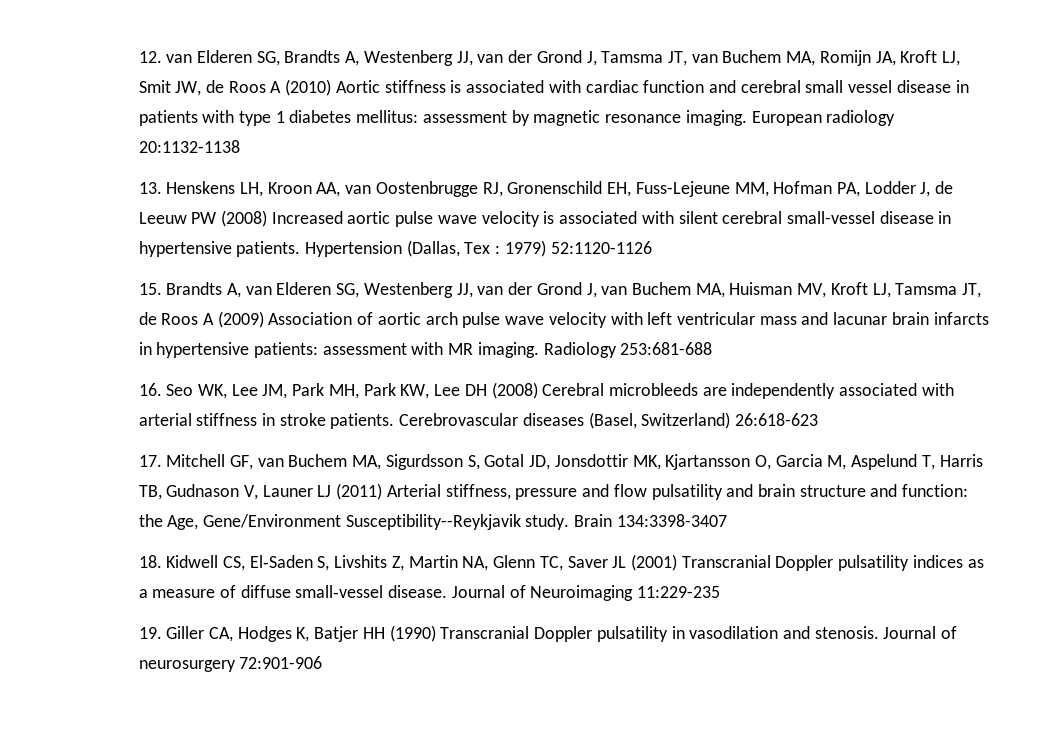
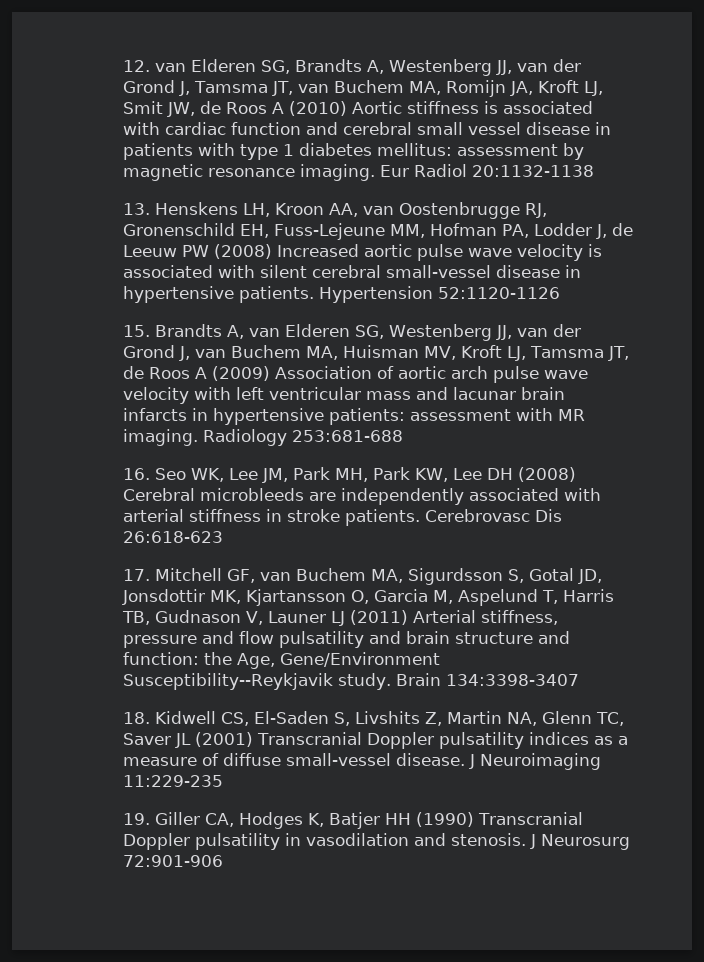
[751,110,896,126] European radiology -> [380,164,468,177] Eur Radiol
[406,240,546,257] (Dallas, Tex : 1979) -> (434, 294) none
[399,412,731,429] Cerebrovascular diseases (Basel, Switzerland) -> [425,509,563,522] Cerebrovasc Dis
[451,585,526,598] Journal of -> [469,754,476,769] J
[883,626,958,639] [138,660,236,672] Journal of neurosurgery -> [530,834,631,850] J Neurosurg

